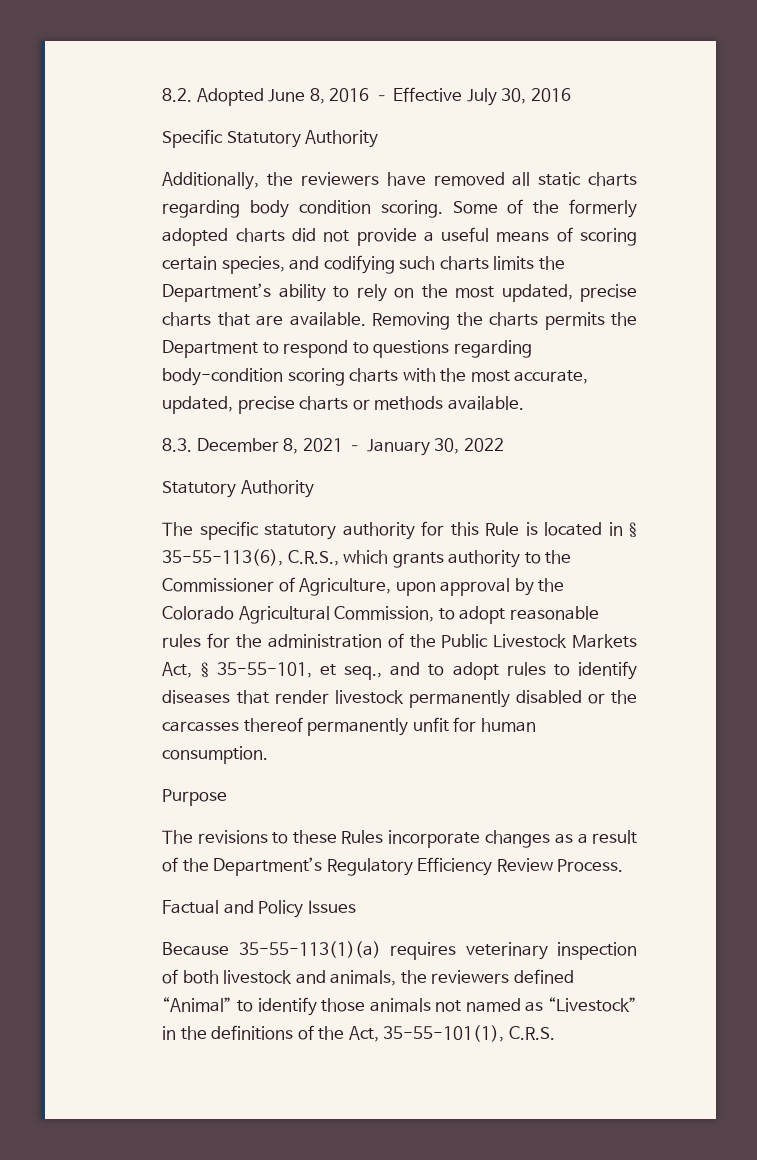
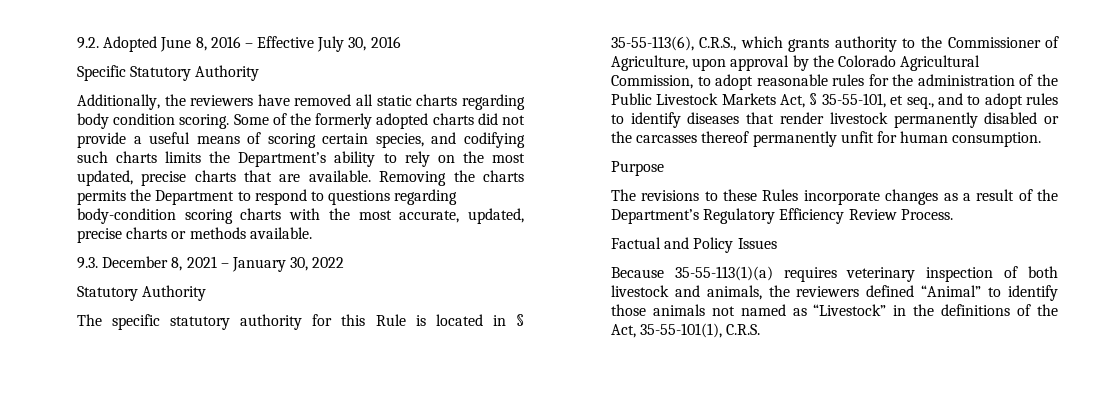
[162,88,193,102] 8.2. -> [76,37,99,49] 9.2.
[162,438,193,452] 8.3. -> [76,257,98,269] 9.3.

